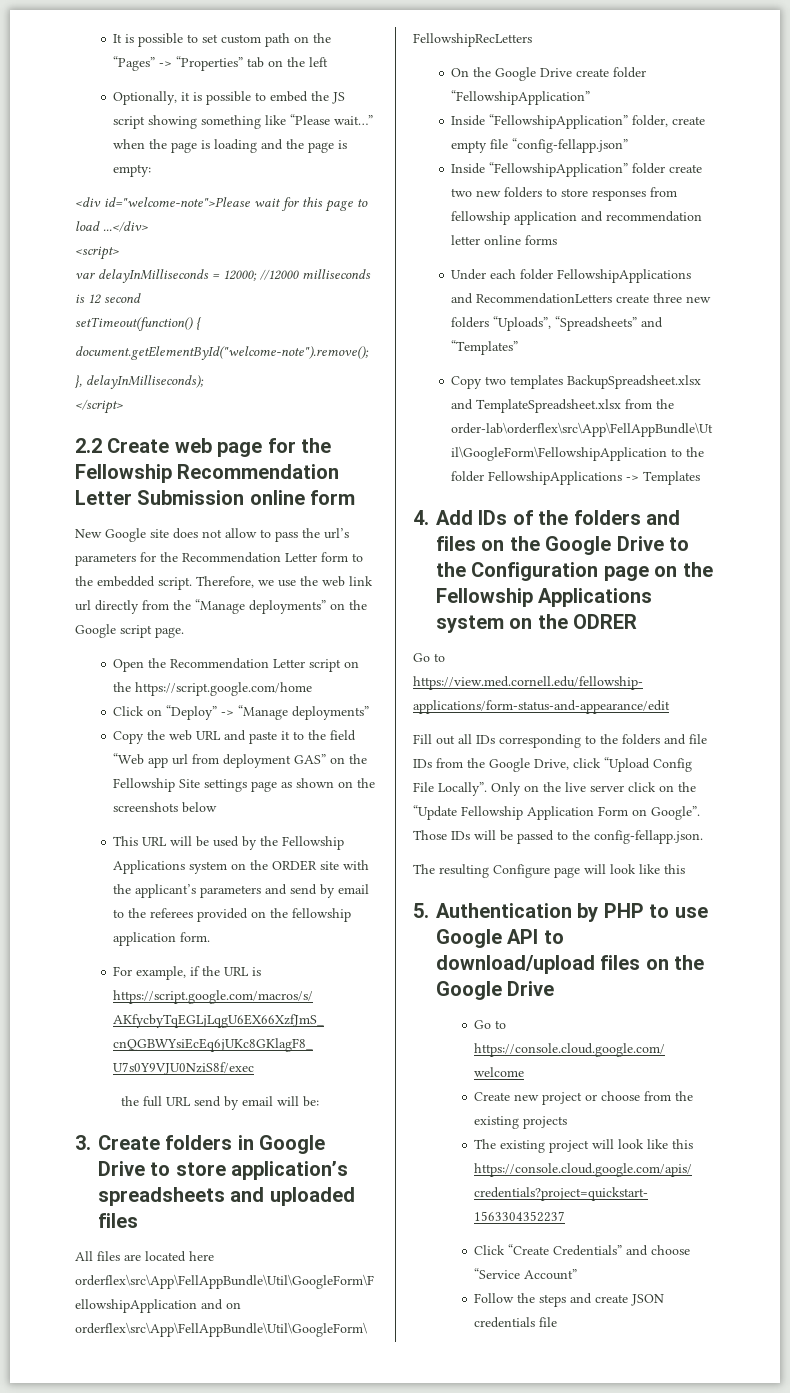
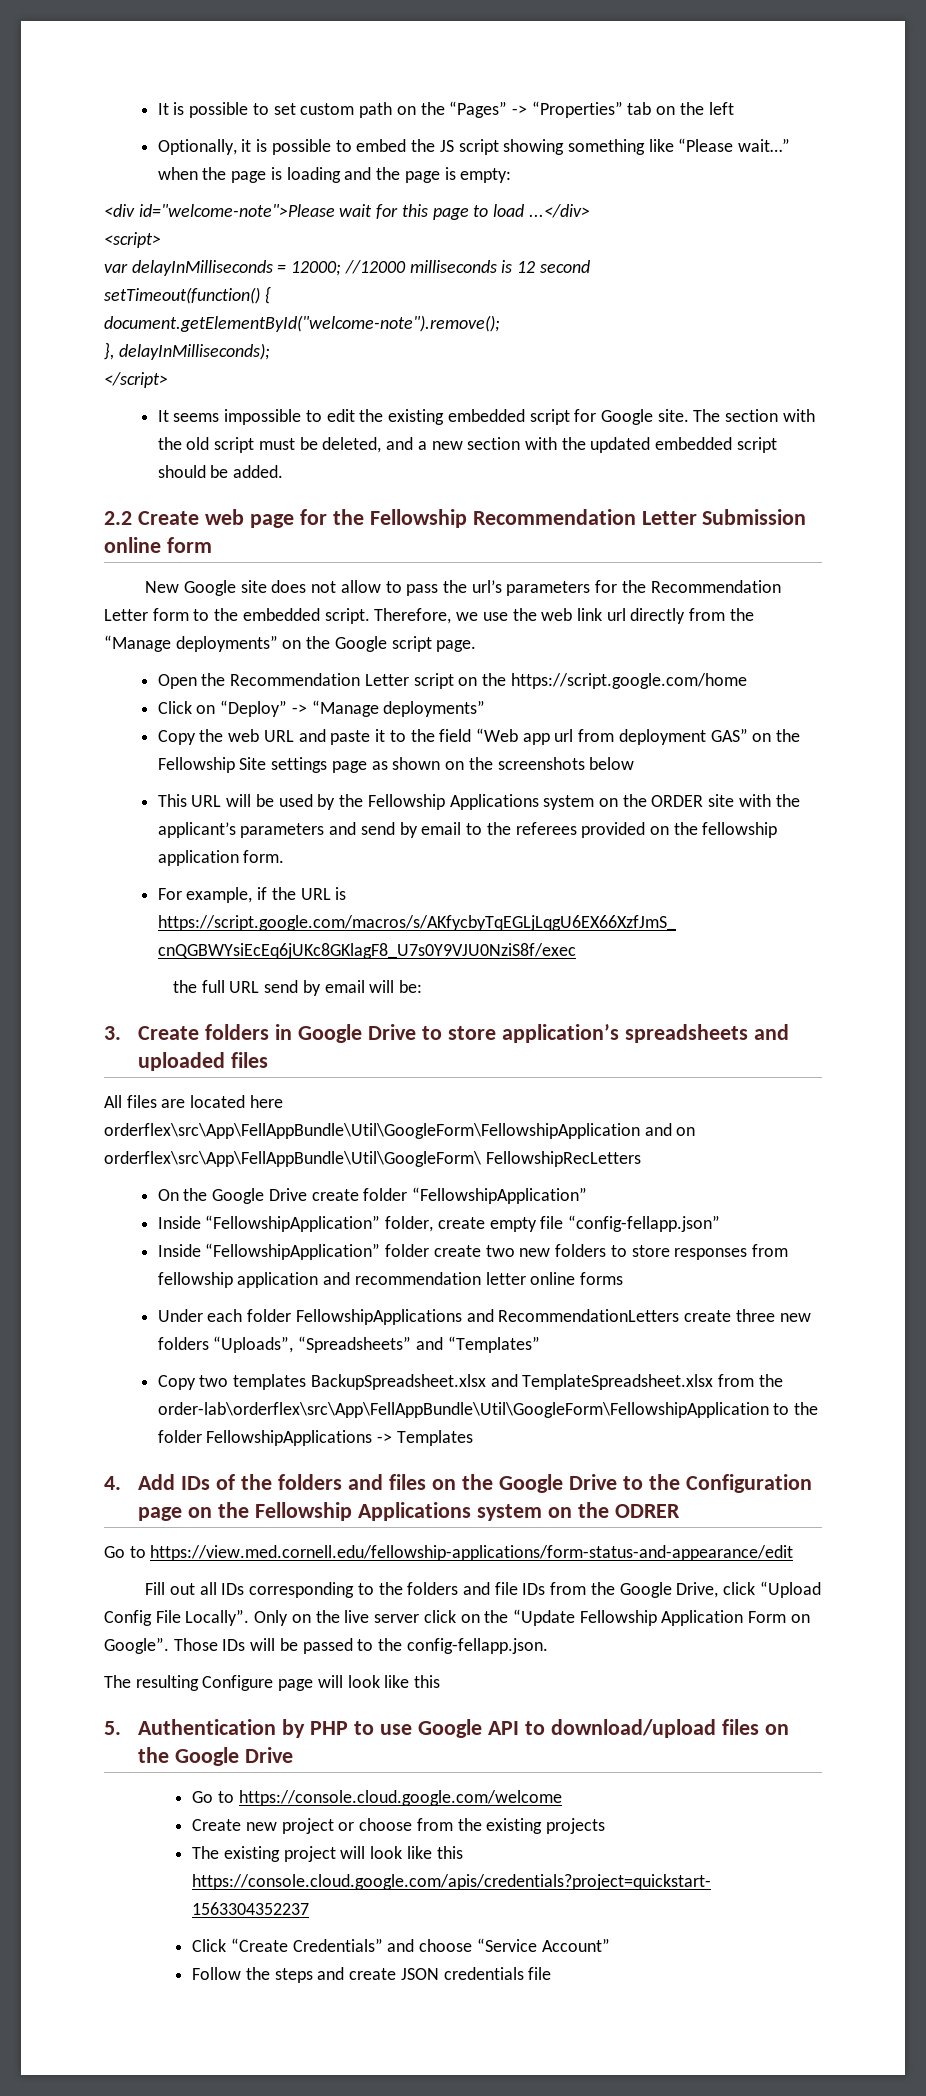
(123, 406) none -> [157,409,815,425] [157,437,777,453] [157,465,284,478] // It seems impossible to edit the existing embedded script for Google site. The section with the old script must be deleted, and a new section with the updated embedded script should be added.

